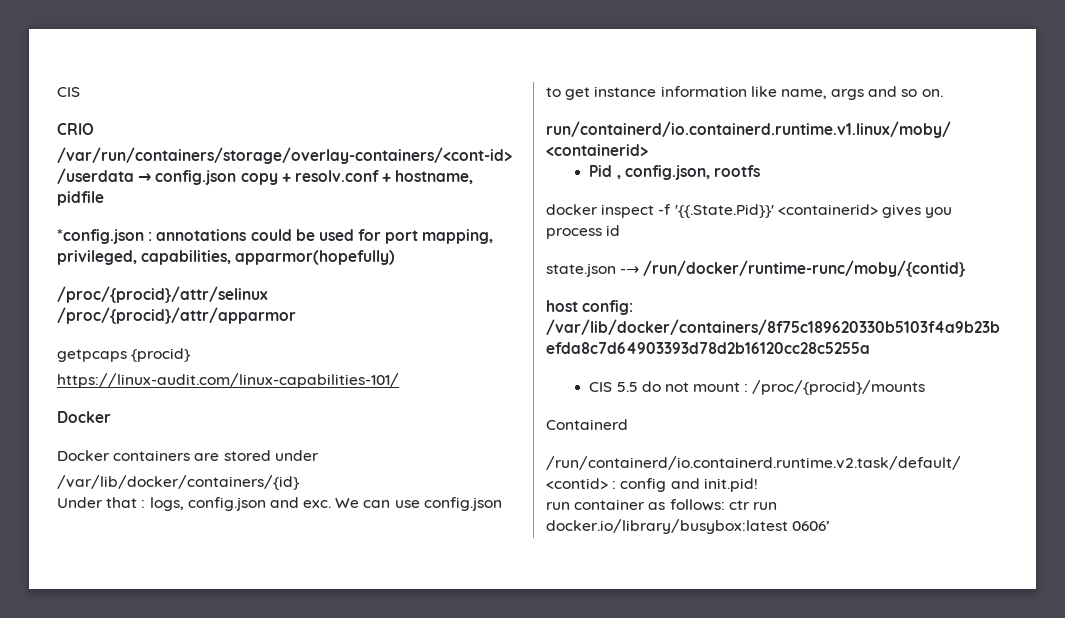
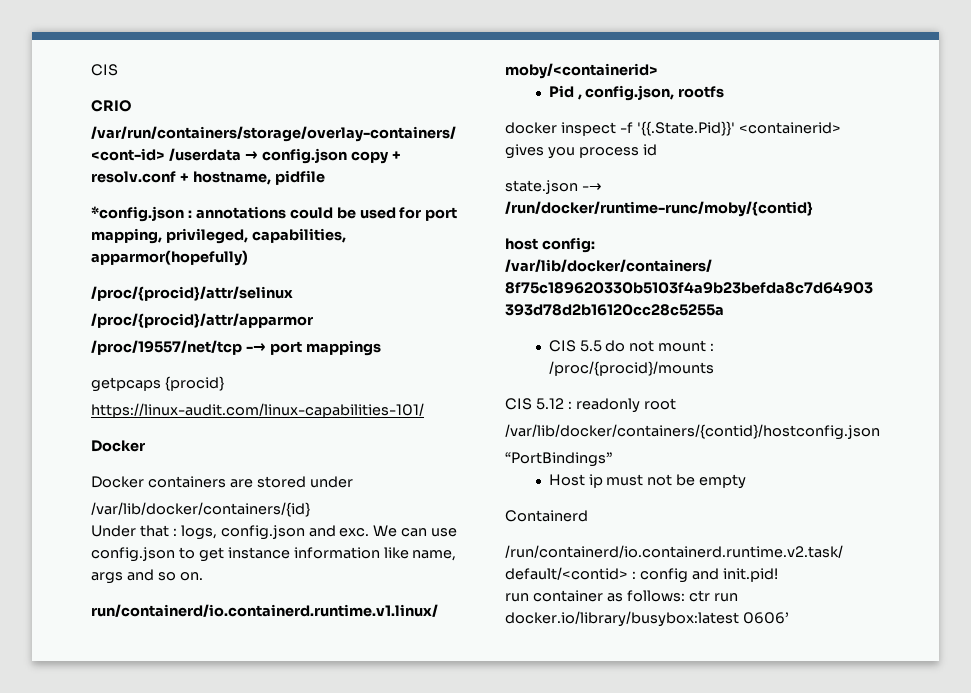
(296, 315) none -> [91,340,381,356] // /proc/19557/net/tcp -→ port mappings
(926, 387) none -> [505,398,676,413] [505,424,880,440] [505,452,612,467] [548,474,747,489] // CIS 5.12 : readonly root // /var/lib/docker/containers/{contid}/hostconfig.json // “PortBindings” // Host ip must not be empty

